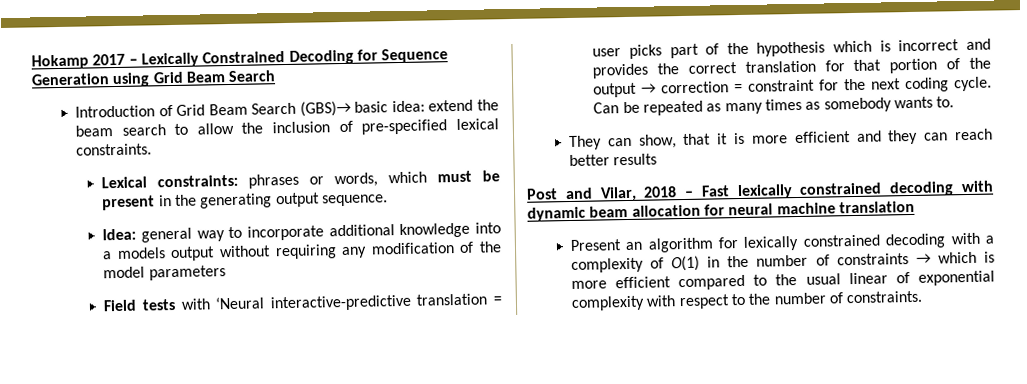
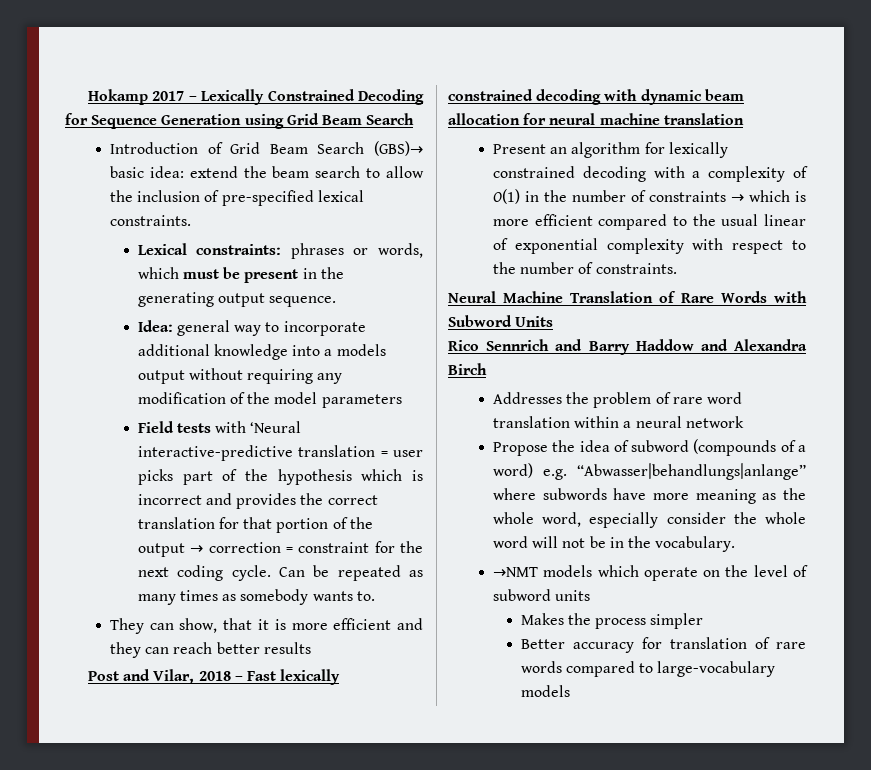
(923, 297) none -> [448,291,807,303] [448,315,554,327] [448,339,807,355] [448,363,487,375] [492,392,742,408] [492,416,744,428] [492,439,806,456] [492,463,806,480] [492,488,806,504] [492,512,806,528] [492,536,736,552] [492,565,808,581] [492,589,591,601] [520,613,704,629] [520,637,806,653] [520,661,776,677] [520,685,570,697] // Neural Machine Translation of Rare Words with Subword Units // Rico Sennrich and Barry Haddow and Alexandra Birch // Addresses the problem of rare word translation within a neural network // Propose the idea of subword (compounds of a word) e.g. “Abwasser|behandlungs|anlange” where subwords have more meaning as the whole word, especially consider the whole word will not be in the vocabulary. // →NMT models which operate on the level of subword units // Makes the process simpler // Better accuracy for translation of rare words compared to large-vocabulary models

